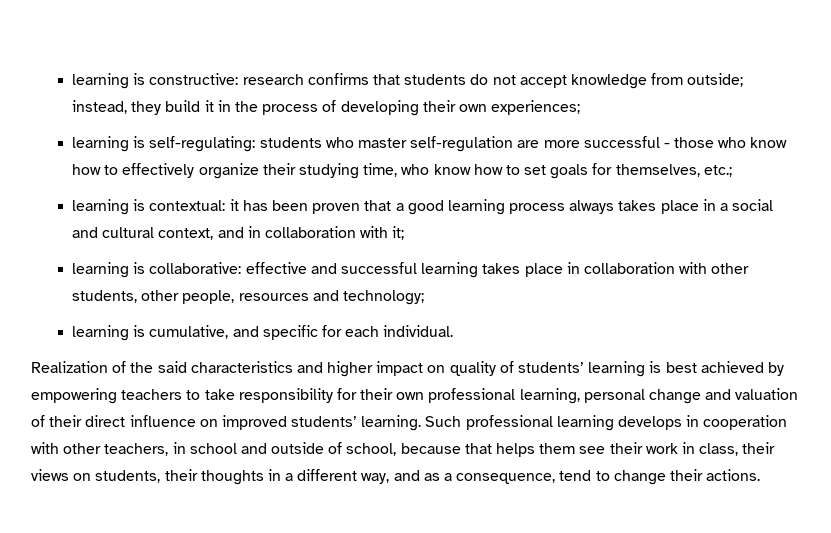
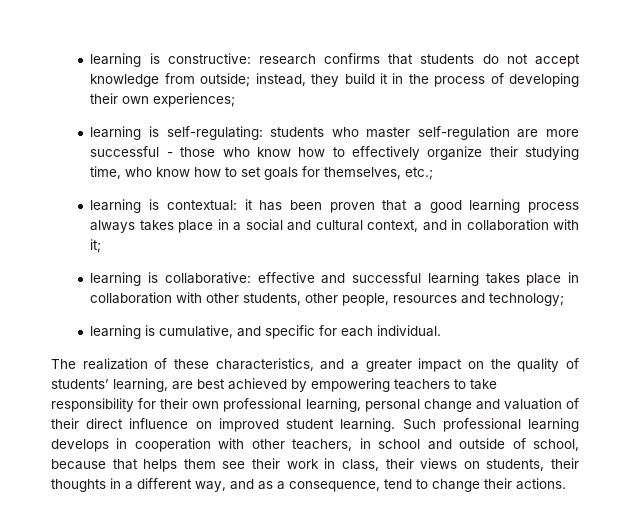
[31,361,374,377] Realization of the said characteristics and higher -> [51,358,412,372] The realization of these characteristics, and a greater
(446, 369) none -> [490,359,511,369] the
[588,361,662,377] learning is -> [113,378,193,392] learning, are
[291,416,358,427] students’ -> [286,419,335,429] student

